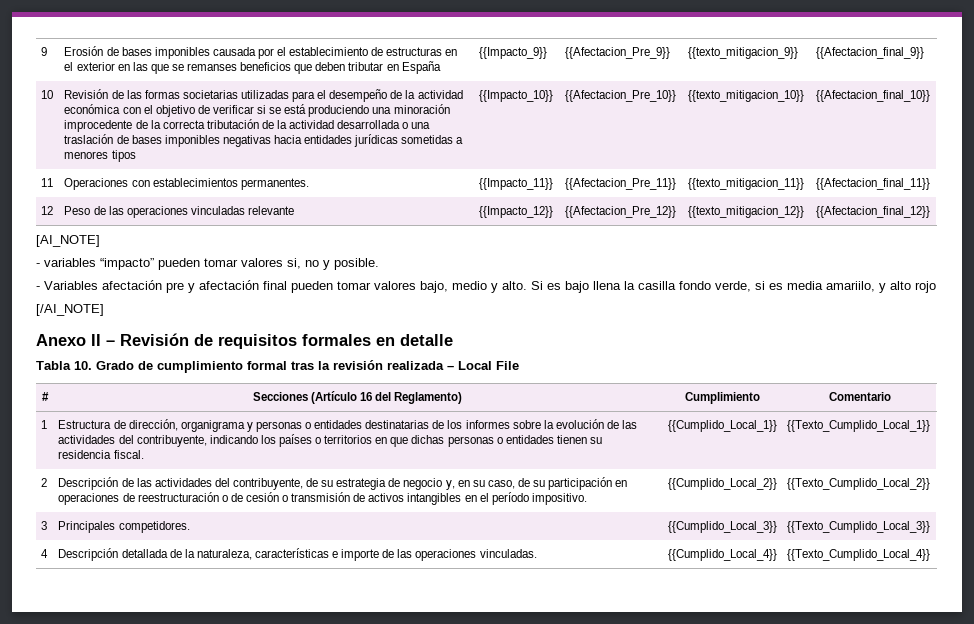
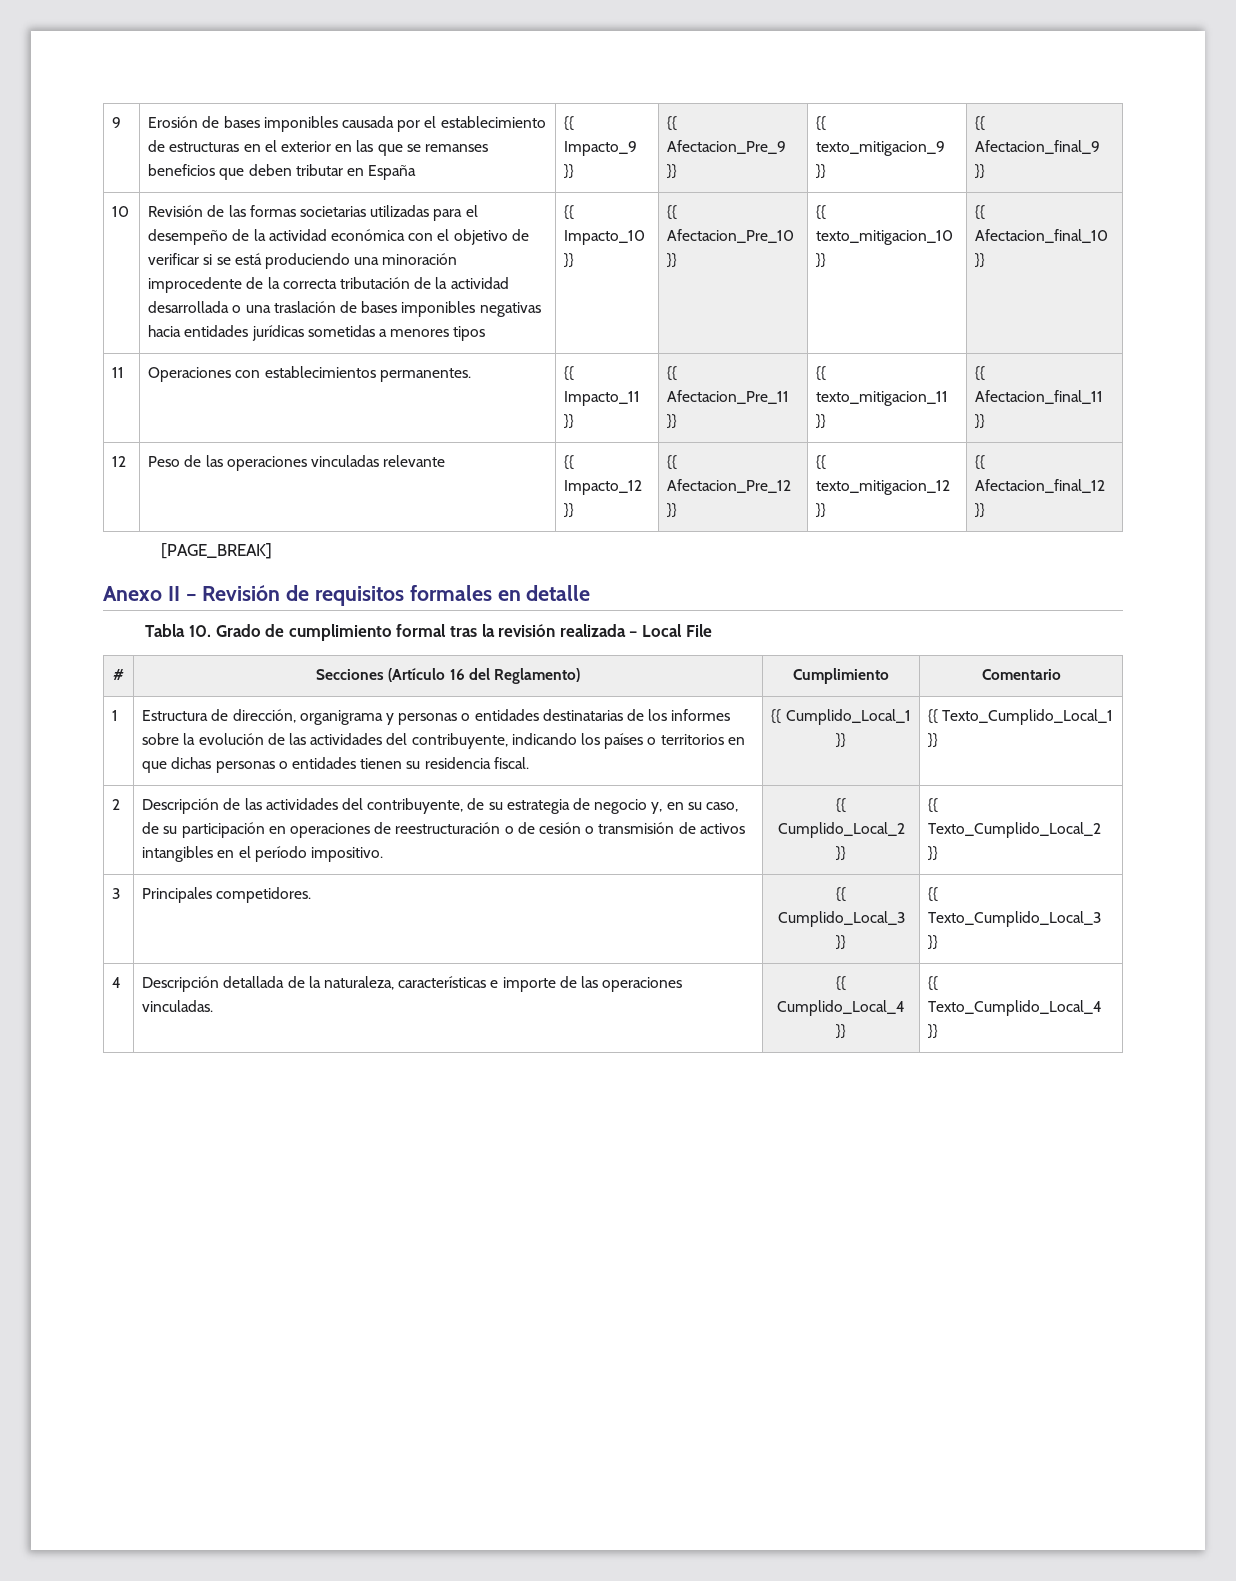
[479,47,548,59] [565,47,671,59] [688,47,799,59] [816,47,925,59] {{Impacto_9}} | {{Afectacion_Pre_9}} | {{texto_mitigacion_9}} | {{Afectacion_final_9}} -> [564,116,575,131] [564,141,638,156] [564,164,575,179] [667,116,678,131] [667,140,787,154] [667,164,678,179] [816,116,827,131] [816,141,946,156] [816,164,827,179] [975,116,986,131] [975,140,1101,154] [975,164,986,179] {{ Impacto_9 }} | {{ Afectacion_Pre_9 }} | {{ texto_mitigacion_9 }} | {{ Afectacion_final_9 }}
[479,90,554,102] [565,90,677,102] [688,90,805,102] [816,90,931,102] {{Impacto_10}} | {{Afectacion_Pre_10}} | {{texto_mitigacion_10}} | {{Afectacion_final_10}} -> [564,205,575,220] [564,230,646,245] [564,253,575,268] [667,205,678,220] [667,229,795,243] [667,253,678,268] [816,205,827,220] [816,230,954,245] [816,253,827,268] [975,205,986,220] [975,229,1109,243] [975,253,986,268] {{ Impacto_10 }} | {{ Afectacion_Pre_10 }} | {{ texto_mitigacion_10 }} | {{ Afectacion_final_10 }}
[479,178,554,190] [565,178,677,190] [688,178,805,190] [816,178,931,190] {{Impacto_11}} | {{Afectacion_Pre_11}} | {{texto_mitigacion_11}} | {{Afectacion_final_11}} -> [564,366,575,381] [564,391,641,406] [564,414,575,429] [667,366,678,381] [667,390,790,404] [667,414,678,429] [816,366,827,381] [816,391,949,406] [816,414,827,429] [975,366,986,381] [975,390,1104,404] [975,414,986,429] {{ Impacto_11 }} | {{ Afectacion_Pre_11 }} | {{ texto_mitigacion_11 }} | {{ Afectacion_final_11 }}
[479,206,554,218] [565,206,677,218] [688,206,805,218] [816,206,931,218] [36,235,100,247] [36,258,379,270] [36,280,936,293] [36,304,104,316] {{Impacto_12}} | {{Afectacion_Pre_12}} | {{texto_mitigacion_12}} | {{Afectacion_final_12}} // [AI_NOTE] // - variables “impacto” pueden tomar valores si, no y posible. // - Variables afectación pre y afectación final pueden tomar valores bajo, medio y alto. Si es bajo llena la casilla fondo verde, si es media amariilo, y alto rojo // [/AI_NOTE] -> [564,455,575,470] [564,480,643,495] [564,503,575,518] [667,455,678,470] [667,479,792,493] [667,503,678,518] [816,455,827,470] [816,480,951,495] [816,503,827,518] [975,455,986,470] [975,479,1106,493] [975,503,986,518] [160,543,272,559] {{ Impacto_12 }} | {{ Afectacion_Pre_12 }} | {{ texto_mitigacion_12 }} | {{ Afectacion_final_12 }} // [PAGE_BREAK]
[667,420,777,432] [787,420,931,432] {{Cumplido_Local_1}} | {{Texto_Cumplido_Local_1}} -> [771,709,911,725] [836,733,846,748] [928,709,1114,725] [928,733,939,748] {{ Cumplido_Local_1 }} | {{ Texto_Cumplido_Local_1 }}
[667,478,777,490] [787,478,931,490] [41,521,48,530] [58,521,190,533] [667,521,777,533] [787,521,931,533] {{Cumplido_Local_2}} | {{Texto_Cumplido_Local_2}} // 3 | Principales competidores. | {{Cumplido_Local_3}} | {{Texto_Cumplido_Local_3}} -> [836,798,846,813] [777,822,905,838] [836,846,846,861] [928,798,939,813] [928,822,1102,838] [928,846,939,861] [112,888,121,899] [142,887,312,903] [836,887,846,902] [777,911,905,927] [836,935,846,950] [928,887,939,902] [928,911,1102,927] [928,935,939,950] {{ Cumplido_Local_2 }} | {{ Texto_Cumplido_Local_2 }} // 3 | Principales competidores. | {{ Cumplido_Local_3 }} | {{ Texto_Cumplido_Local_3 }}
[667,549,777,561] [787,549,931,561] {{Cumplido_Local_4}} | {{Texto_Cumplido_Local_4}} -> [836,976,846,991] [777,1000,905,1016] [836,1024,846,1039] [928,976,939,991] [928,1000,1103,1016] [928,1024,939,1039] {{ Cumplido_Local_4 }} | {{ Texto_Cumplido_Local_4 }}

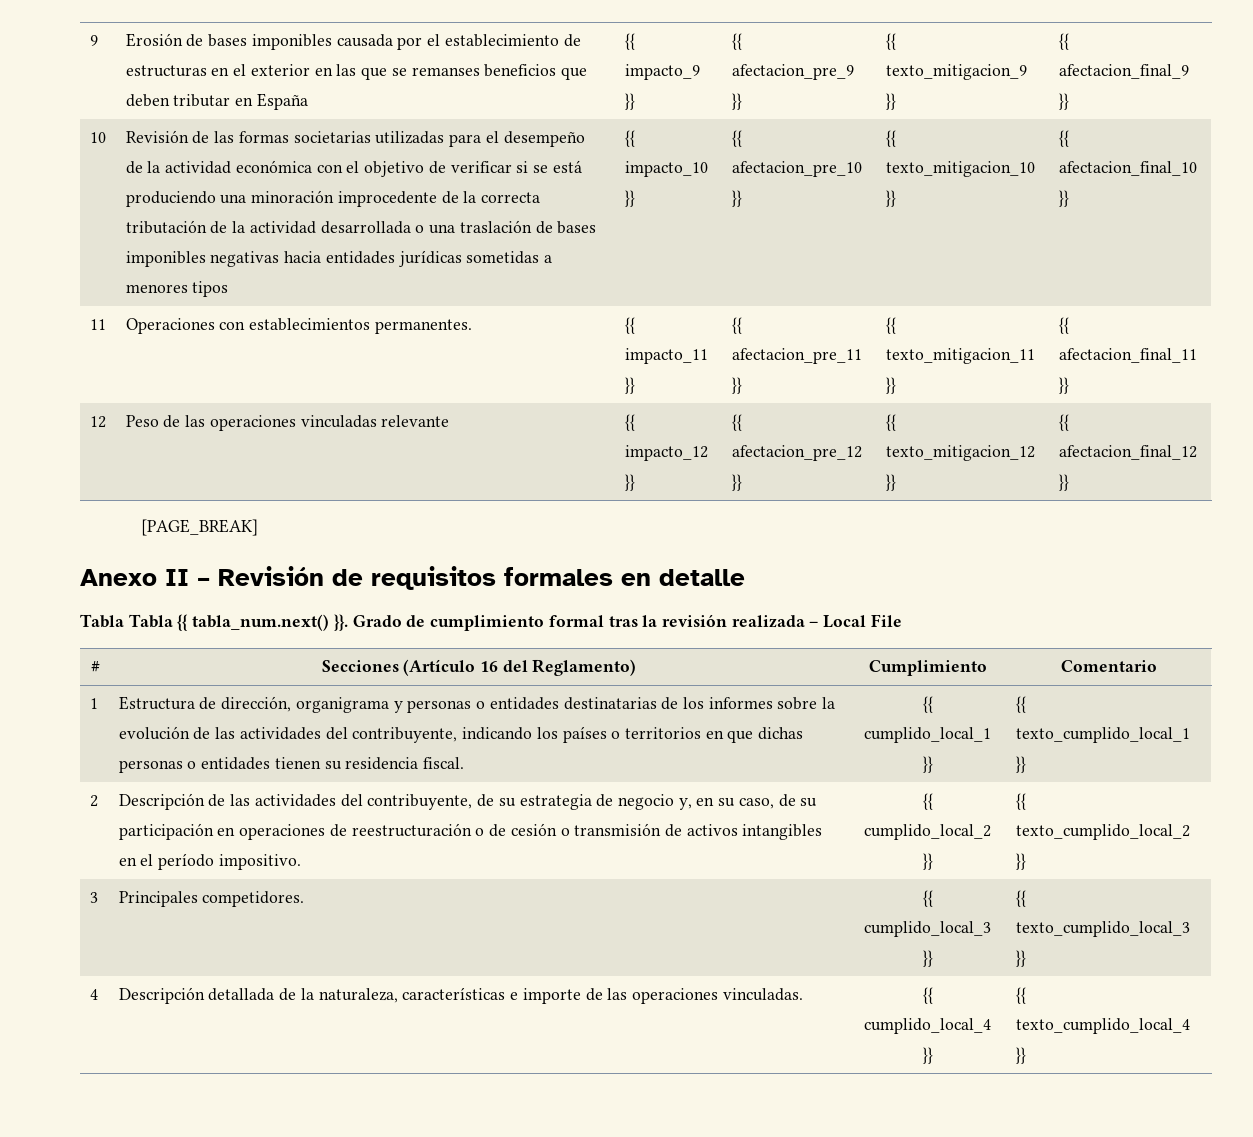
[564,141,638,156] [564,164,575,179] [667,116,678,131] [667,140,787,154] Impacto_9 }} | {{ Afectacion_Pre_9 -> [624,64,700,80] [624,93,635,110] [731,33,742,50] [731,64,854,80] impacto_9 }} | {{ afectacion_pre_9
[975,140,1101,154] Afectacion_final_9 -> [1058,64,1189,79] afectacion_final_9
[564,230,646,245] [564,253,575,268] [667,205,678,220] [667,229,795,243] Impacto_10 }} | {{ Afectacion_Pre_10 -> [624,161,708,177] [624,190,635,207] [731,130,742,147] [731,161,862,177] impacto_10 }} | {{ afectacion_pre_10
[975,229,1109,243] Afectacion_final_10 -> [1058,161,1197,176] afectacion_final_10
[564,391,641,406] [564,414,575,429] [667,366,678,381] [667,390,790,404] Impacto_11 }} | {{ Afectacion_Pre_11 -> [624,348,708,364] [624,377,635,394] [731,317,742,334] [731,348,862,364] impacto_11 }} | {{ afectacion_pre_11
[975,390,1104,404] Afectacion_final_11 -> [1058,348,1197,363] afectacion_final_11
[564,480,643,495] [564,503,575,518] [667,455,678,470] [667,479,792,493] Impacto_12 }} | {{ Afectacion_Pre_12 -> [624,445,708,461] [624,474,635,491] [731,414,742,431] [731,445,862,461] impacto_12 }} | {{ afectacion_pre_12
[975,479,1106,493] Afectacion_final_12 -> [1058,445,1197,460] afectacion_final_12
[189,625,212,637] 10. -> [128,614,348,631] Tabla {{ tabla_num.next() }}.
[785,709,911,725] [836,733,846,748] [928,709,1114,725] Cumplido_Local_1 }} | {{ Texto_Cumplido_Local_1 -> [864,727,991,743] [922,756,933,773] [1015,696,1026,713] [1015,727,1190,743] cumplido_local_1 }} | {{ texto_cumplido_local_1
[777,822,905,838] [836,846,846,861] [928,798,939,813] [928,822,1102,838] Cumplido_Local_2 }} | {{ Texto_Cumplido_Local_2 -> [864,824,991,840] [922,853,933,870] [1015,793,1026,810] [1015,824,1190,840] cumplido_local_2 }} | {{ texto_cumplido_local_2
[777,911,905,927] [836,935,846,950] [928,887,939,902] [928,911,1102,927] Cumplido_Local_3 }} | {{ Texto_Cumplido_Local_3 -> [864,921,991,937] [922,950,933,967] [1015,890,1026,907] [1015,921,1190,937] cumplido_local_3 }} | {{ texto_cumplido_local_3
[777,1000,905,1016] [836,1024,846,1039] [928,976,939,991] [928,1000,1103,1016] Cumplido_Local_4 }} | {{ Texto_Cumplido_Local_4 -> [864,1018,991,1034] [922,1047,933,1064] [1015,987,1026,1004] [1015,1018,1190,1034] cumplido_local_4 }} | {{ texto_cumplido_local_4

